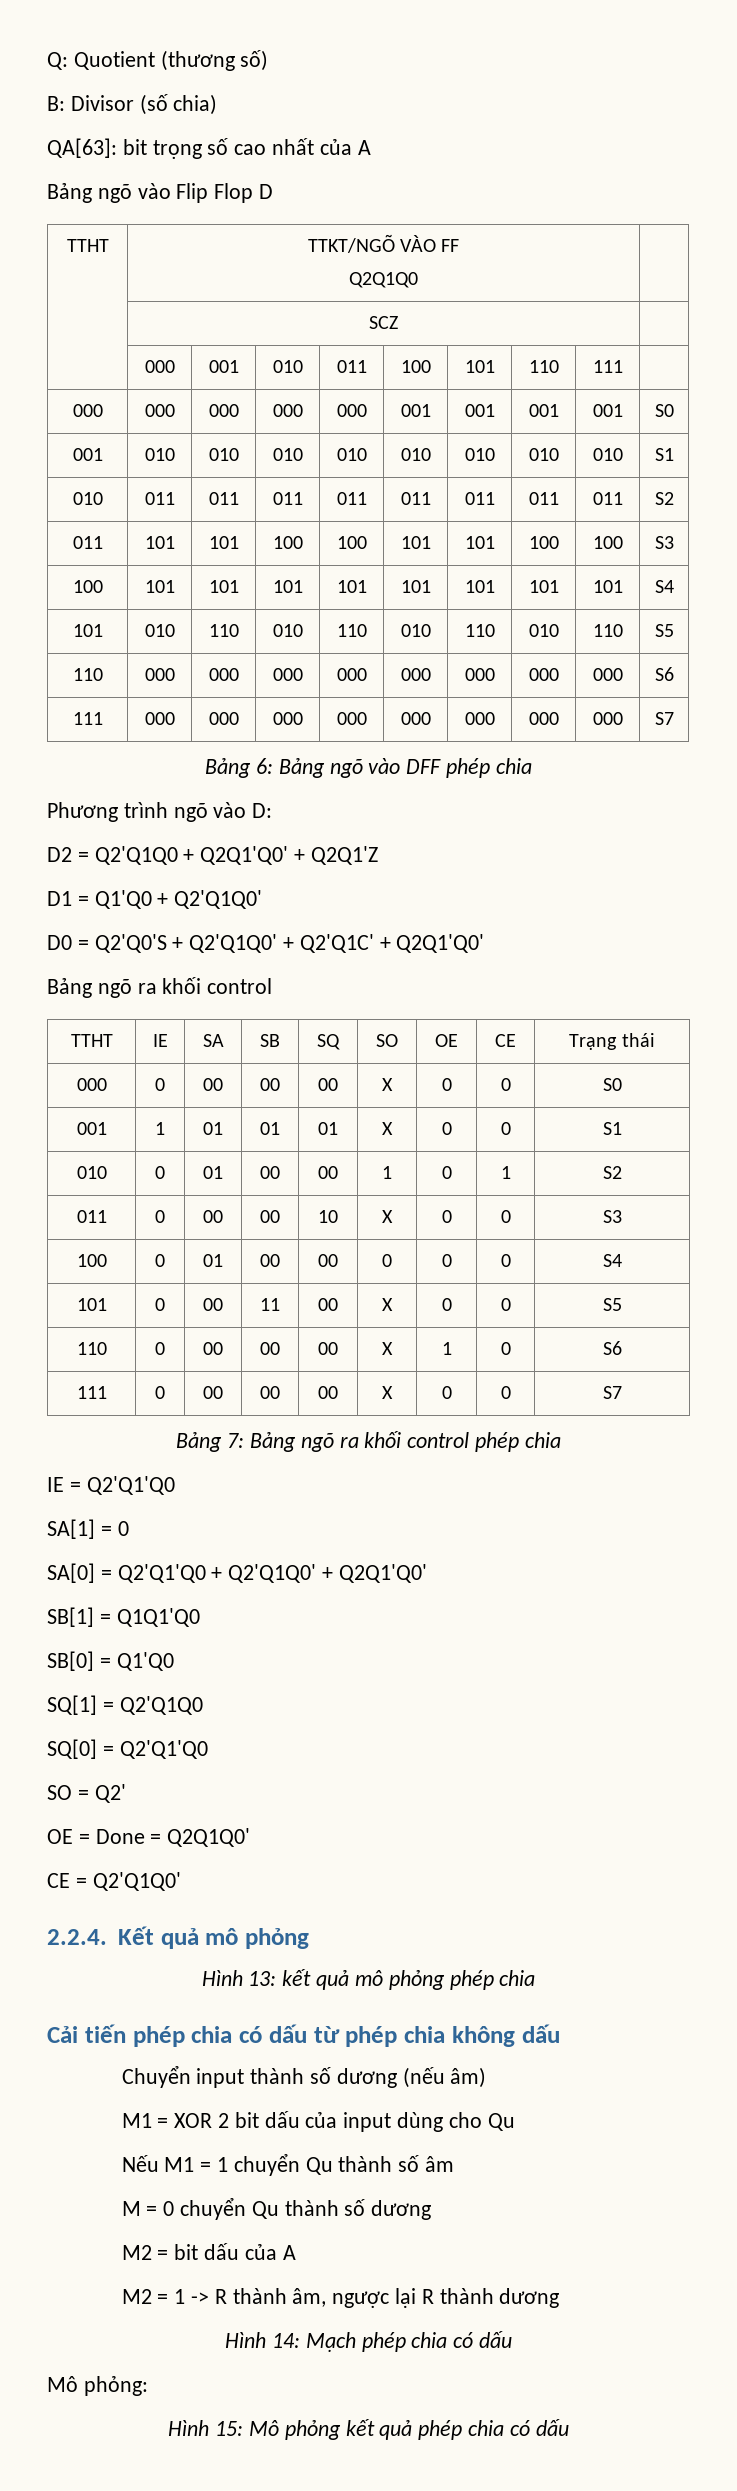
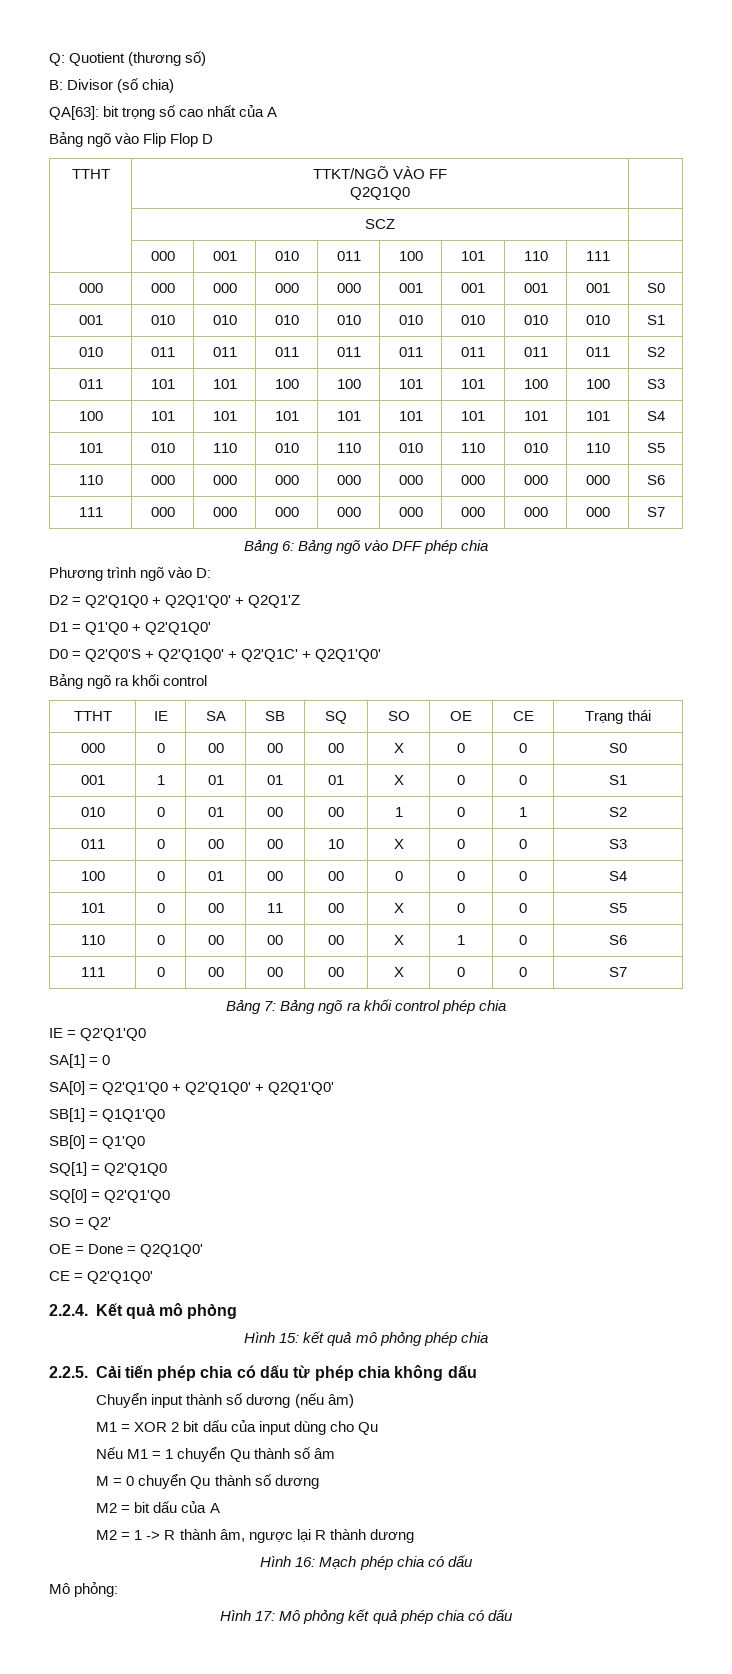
[248,1971,277,1986] 13: -> [279,1333,300,1343] 15:
(536, 1978) none -> [49,1366,88,1378] 2.2.5.
[271,2333,300,2348] 14: -> [295,1557,316,1567] 16:
[215,2421,244,2436] 15: -> [255,1611,276,1621] 17:

